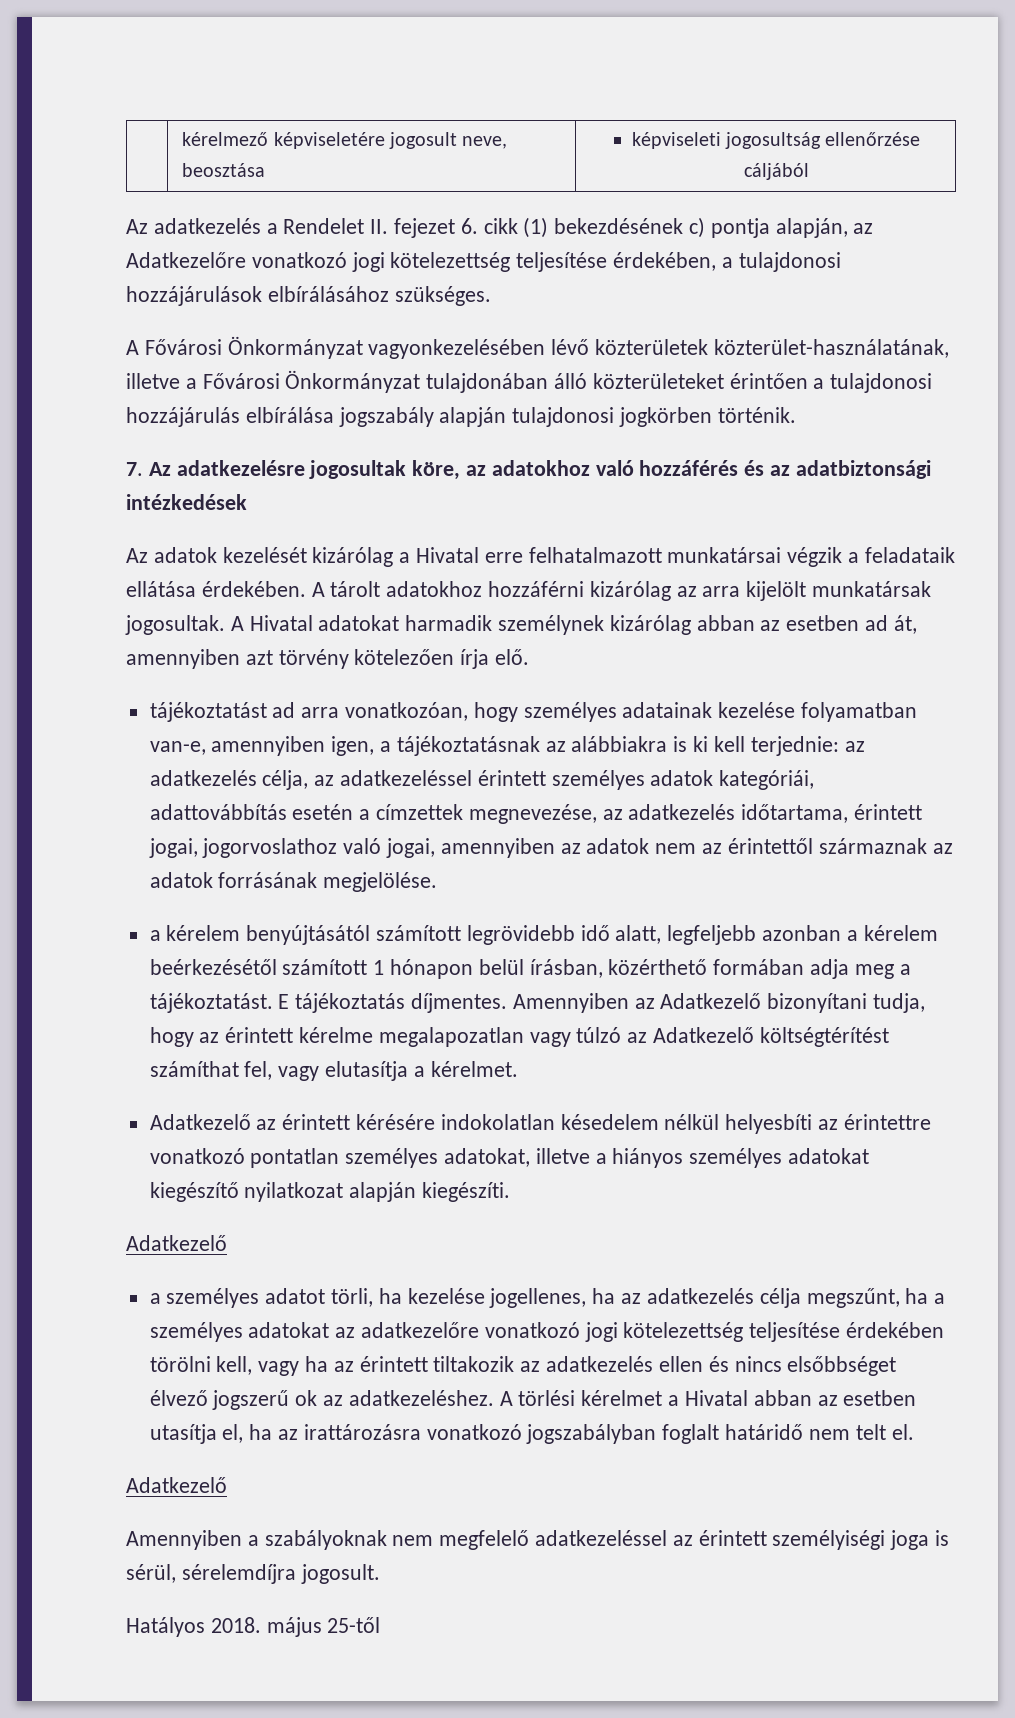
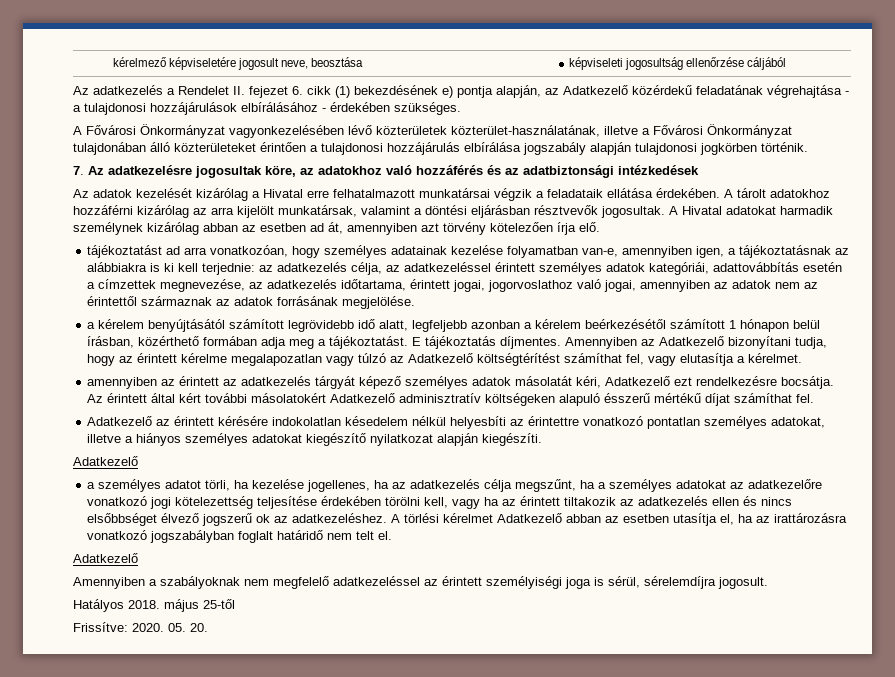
[689,217,706,238] c) -> [442,86,453,98] e)
[126,252,717,272] Adatkezelőre vonatkozó jogi kötelezettség teljesítése érdekében, -> [563,85,849,98] Adatkezelő közérdekű feladatának végrehajtása -
(389, 294) none -> [322,102,390,112] - érdekében
[812,581,932,597] munkatársak -> [278,205,598,218] munkatársak, valamint a döntési eljárásban résztvevők
(518, 1069) none -> [87,376,835,389] [87,393,815,406] // amennyiben az érintett az adatkezelés tárgyát képező személyes adatok másolatát kéri, Adatkezelő ezt rendelkezésre bocsátja. Az érintett által kért további másolatokért Adatkezelő adminisztratív költségeken alapuló ésszerű mértékű díjat számíthat fel.
[668,1390,748,1406] a Hivatal -> [497,513,563,523] Adatkezelő
(381, 1625) none -> [73,622,208,632] // Frissítve: 2020. 05. 20.

